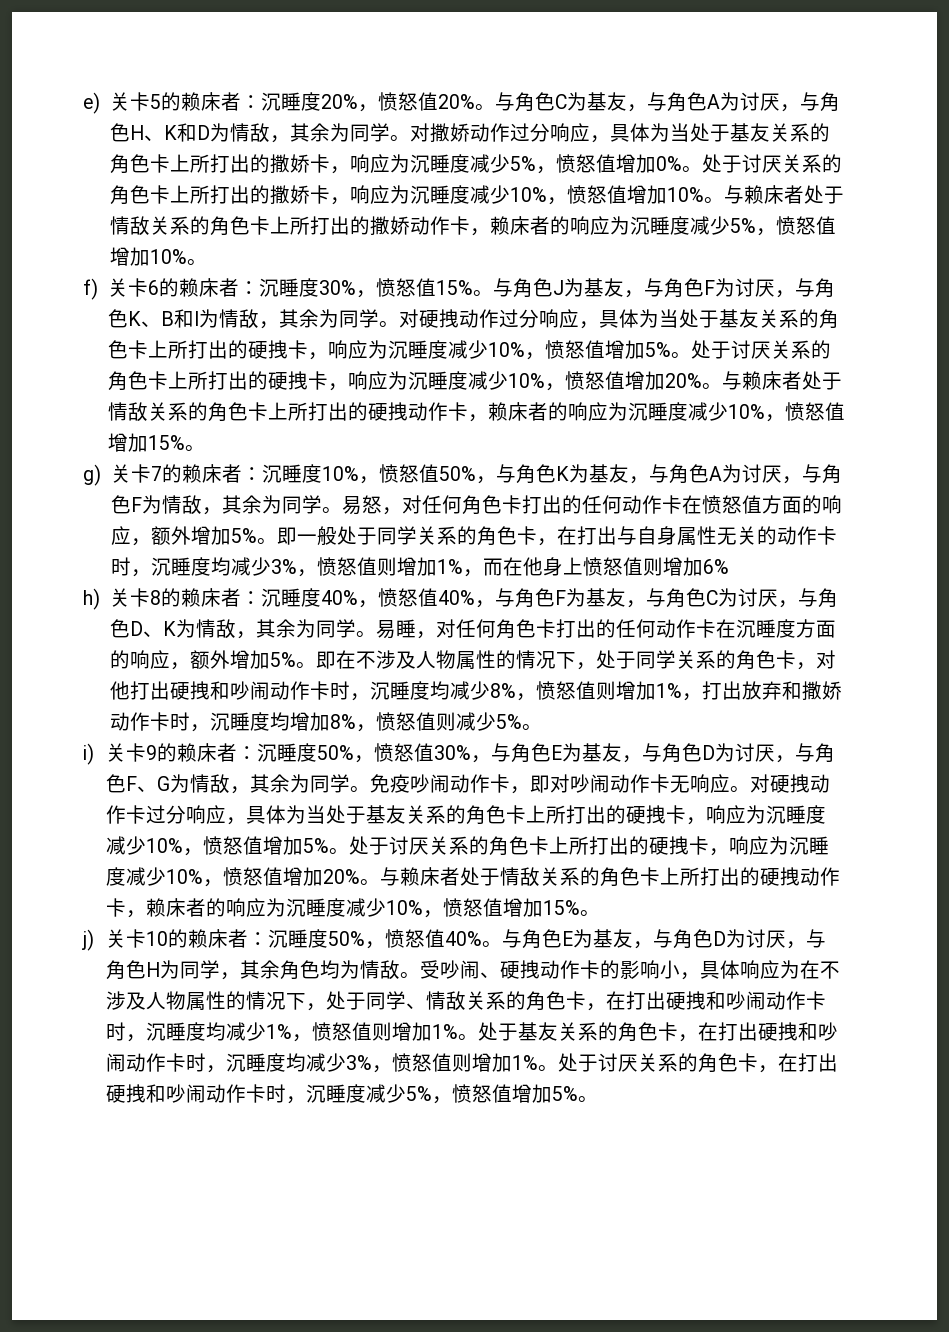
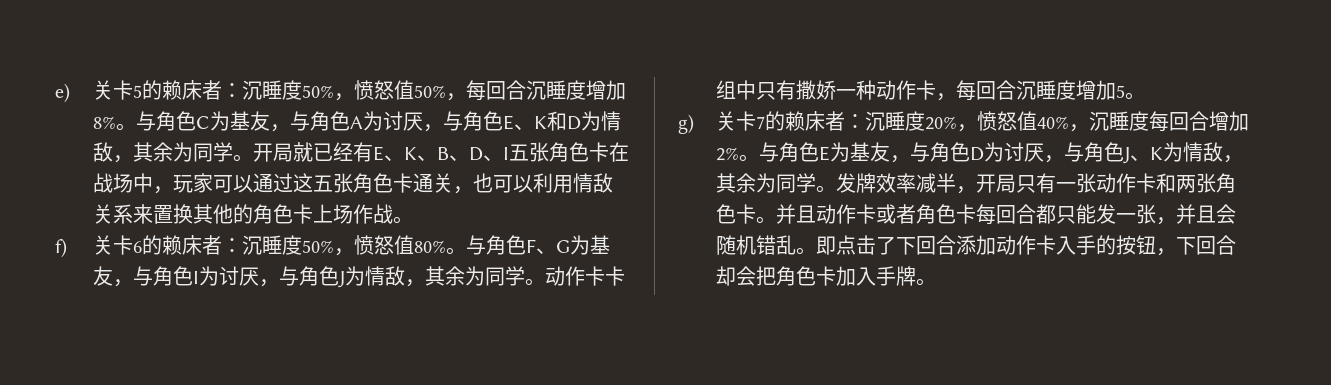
[320,92,475,112] 20%，愤怒值20% -> [301,80,626,101] [92,116,116,129] 50%，愤怒值50%，每回合沉睡度增加8%
[129,125,144,140] H -> [502,115,514,130] E
[409,123,830,143] [109,154,842,174] [109,185,844,205] [109,216,836,236] [109,247,187,266] 对撒娇动作过分响应，具体为当处于基友关系的角色卡上所打出的撒娇卡，响应为沉睡度减少5%，愤怒值增加0%。处于讨厌关系的角色卡上所打出的撒娇卡，响应为沉睡度减少10%，愤怒值增加10%。与赖床者处于情敌关系的角色卡上所打出的撒娇动作卡，赖床者的响应为沉睡度减少5%，愤怒值增加10% -> [252,142,629,162] [92,173,613,194] [92,204,393,224] 开局就已经有E、K、B、D、I五张角色卡在战场中，玩家可以通过这五张角色卡通关，也可以利用情敌关系来置换其他的角色卡上场作战
[318,278,835,298] [107,309,839,329] [107,340,831,360] [107,371,842,391] [107,402,845,422] [107,433,185,452] 30%，愤怒值15%。与角色J为基友，与角色F为讨厌，与角色K、B和I为情敌，其余为同学。对硬拽动作过分响应，具体为当处于基友关系的角色卡上所打出的硬拽卡，响应为沉睡度减少10%，愤怒值增加5%。处于讨厌关系的角色卡上所打出的硬拽卡，响应为沉睡度减少10%，愤怒值增加20%。与赖床者处于情敌关系的角色卡上所打出的硬拽动作卡，赖床者的响应为沉睡度减少10%，愤怒值增加15% -> [301,235,610,256] [92,266,625,288] [715,80,1125,101] 50%，愤怒值80%。与角色F、G为基友，与角色I为讨厌，与角色J为情敌，其余为同学。动作卡卡组中只有撒娇一种动作卡，每回合沉睡度增加5
[321,464,842,484] [110,495,842,515] [110,526,837,546] [110,557,729,577] [83,588,838,610] [109,619,836,639] [109,650,836,670] [109,681,842,701] [109,712,542,732] [83,743,836,765] [106,774,831,794] [106,805,827,825] [106,836,830,856] [106,867,841,887] [106,898,601,918] [82,929,483,951] 10%，愤怒值50%，与角色K为基友，与角色A为讨厌，与角色F为情敌，其余为同学。易怒，对任何角色卡打出的任何动作卡在愤怒值方面的响应，额外增加5%。即一般处于同学关系的角色卡，在打出与自身属性无关的动作卡时，沉睡度均减少3%，愤怒值则增加1%，而在他身上愤怒值则增加6% // h)关卡8的赖床者：沉睡度40%，愤怒值40%，与角色F为基友，与角色C为讨厌，与角色D、K为情敌，其余为同学。易睡，对任何角色卡打出的任何动作卡在沉睡度方面的响应，额外增加5%。即在不涉及人物属性的情况下，处于同学关系的角色卡，对他打出硬拽和吵闹动作卡时，沉睡度均减少8%，愤怒值则增加1%，打出放弃和撒娇动作卡时，沉睡度均增加8%，愤怒值则减少5%。 // i)关卡9的赖床者：沉睡度50%，愤怒值30%，与角色E为基友，与角色D为讨厌，与角色F、G为情敌，其余为同学。免疫吵闹动作卡，即对吵闹动作卡无响应。对硬拽动作卡过分响应，具体为当处于基友关系的角色卡上所打出的硬拽卡，响应为沉睡度减少10%，愤怒值增加5%。处于讨厌关系的角色卡上所打出的硬拽卡，响应为沉睡度减少10%，愤怒值增加20%。与赖床者处于情敌关系的角色卡上所打出的硬拽动作卡，赖床者的响应为沉睡度减少10%，愤怒值增加15%。 // j)关卡10的赖床者：沉睡度50%，愤怒值40% -> [924,111,1249,132] [715,147,739,161] 20%，愤怒值40%，沉睡度每回合增加2%
[146,960,841,980] [106,991,827,1011] [106,1022,839,1042] [106,1053,839,1073] [106,1084,579,1104] H为同学，其余角色均为情敌。受吵闹、硬拽动作卡的影响小，具体响应为在不涉及人物属性的情况下，处于同学、情敌关系的角色卡，在打出硬拽和吵闹动作卡时，沉睡度均减少1%，愤怒值则增加1%。处于基友关系的角色卡，在打出硬拽和吵闹动作卡时，沉睡度均减少3%，愤怒值则增加1%。处于讨厌关系的角色卡，在打出硬拽和吵闹动作卡时，沉睡度减少5%，愤怒值增加5% -> [1122,142,1243,164] [715,173,1236,194] [715,204,1236,225] [715,235,1236,256] [715,266,916,286] J、K为情敌，其余为同学。发牌效率减半，开局只有一张动作卡和两张角色卡。并且动作卡或者角色卡每回合都只能发一张，并且会随机错乱。即点击了下回合添加动作卡入手的按钮，下回合却会把角色卡加入手牌

